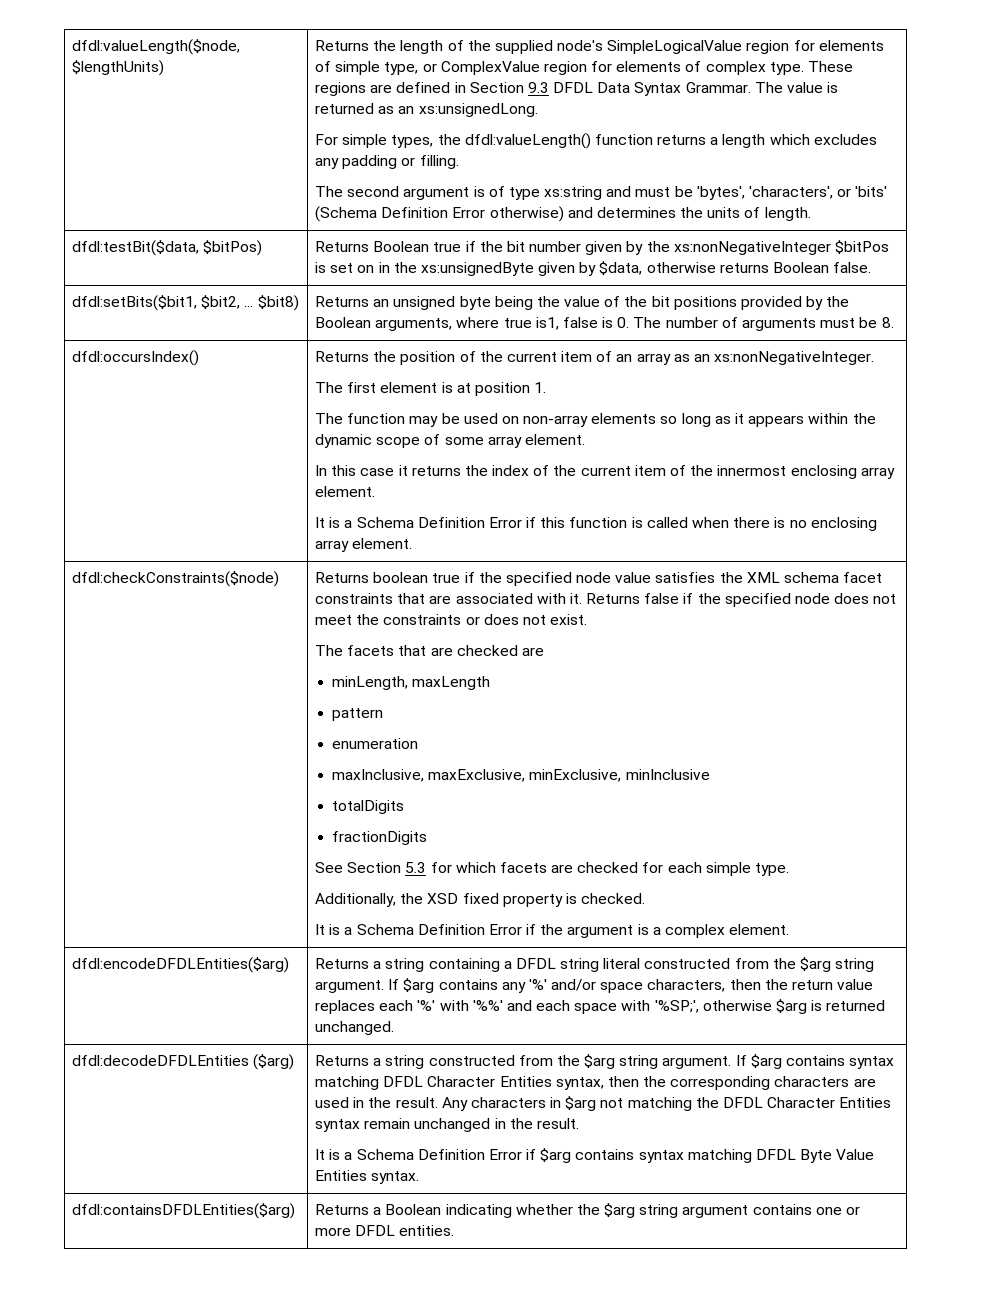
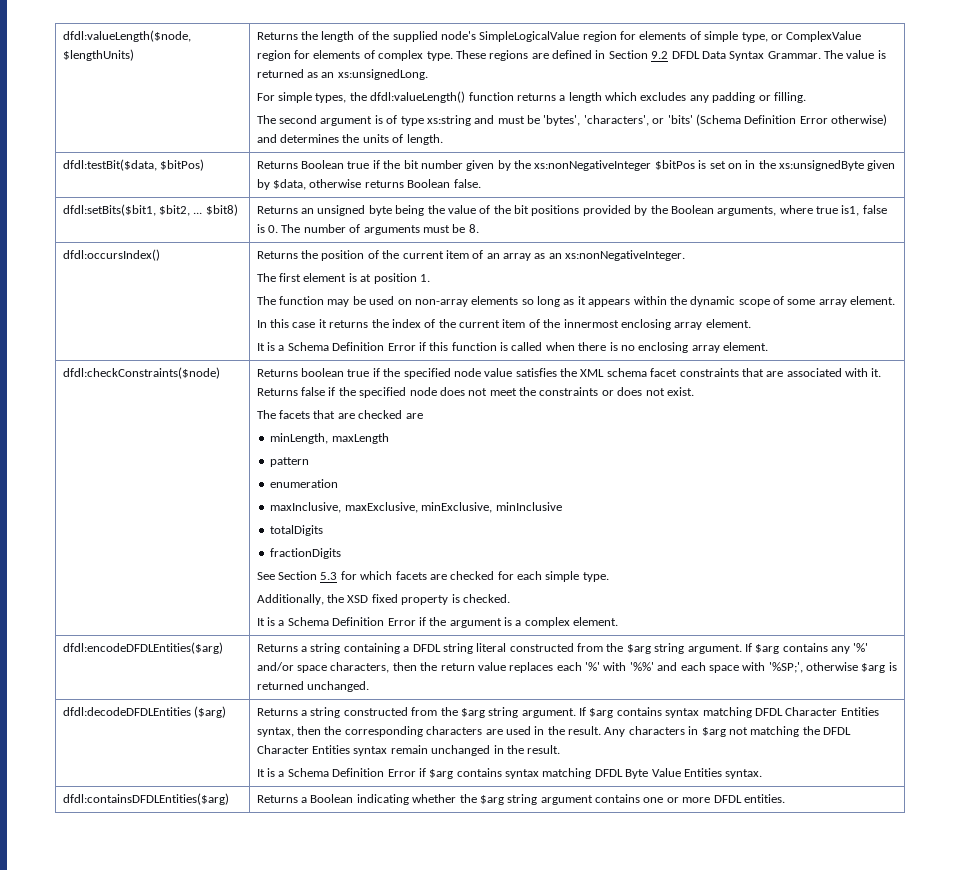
[527,82,549,93] 9.3 -> [651,51,669,59] 9.2

